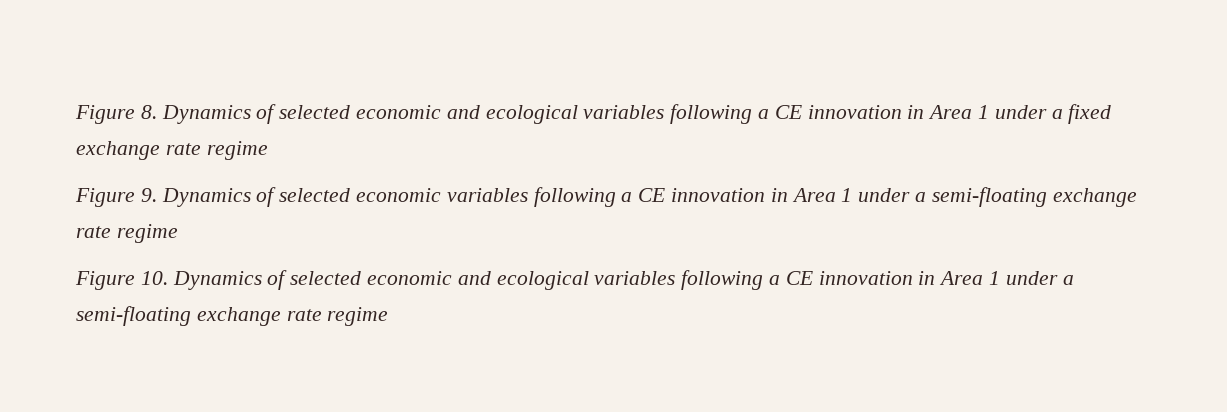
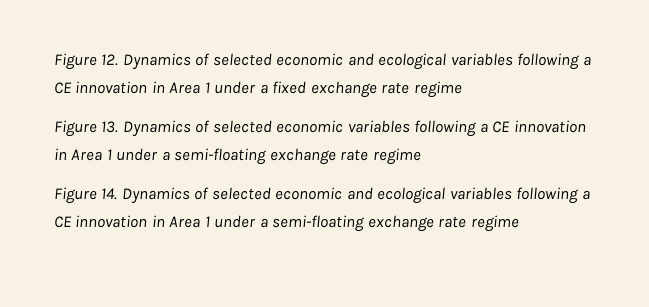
[75,105,157,124] Figure 8. -> [54,53,119,70] Figure 12.
[140,188,157,202] 9. -> [101,121,119,133] 13.
[140,271,168,285] 10. -> [101,188,118,200] 14.

